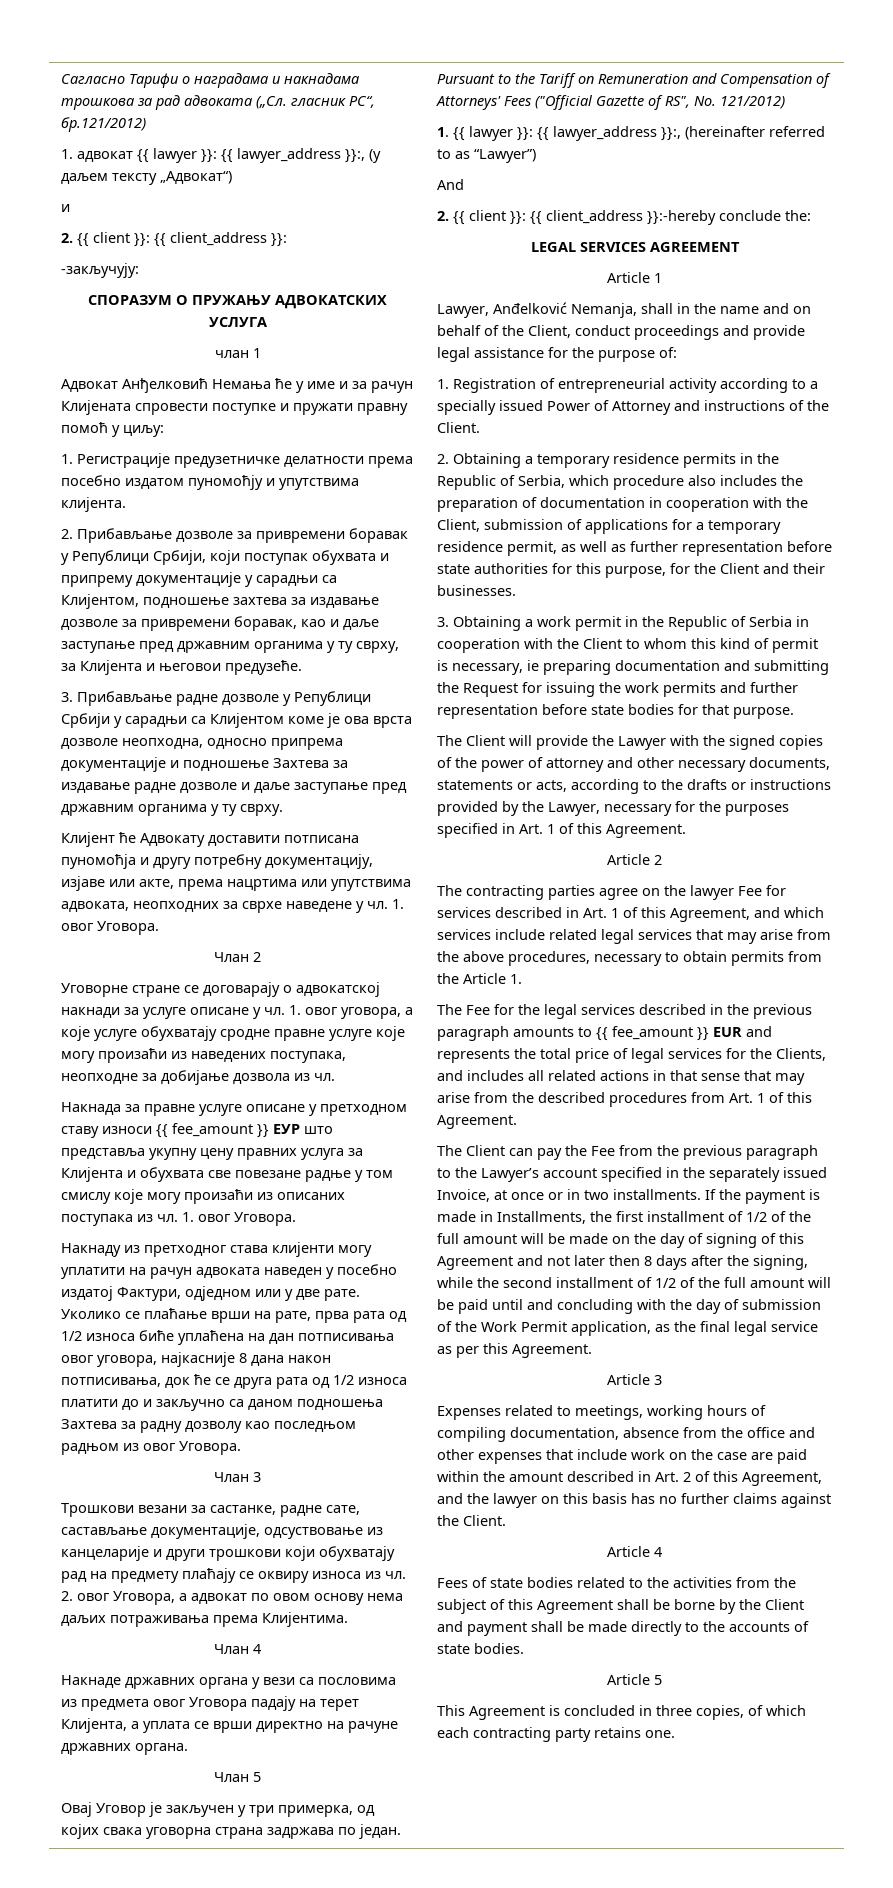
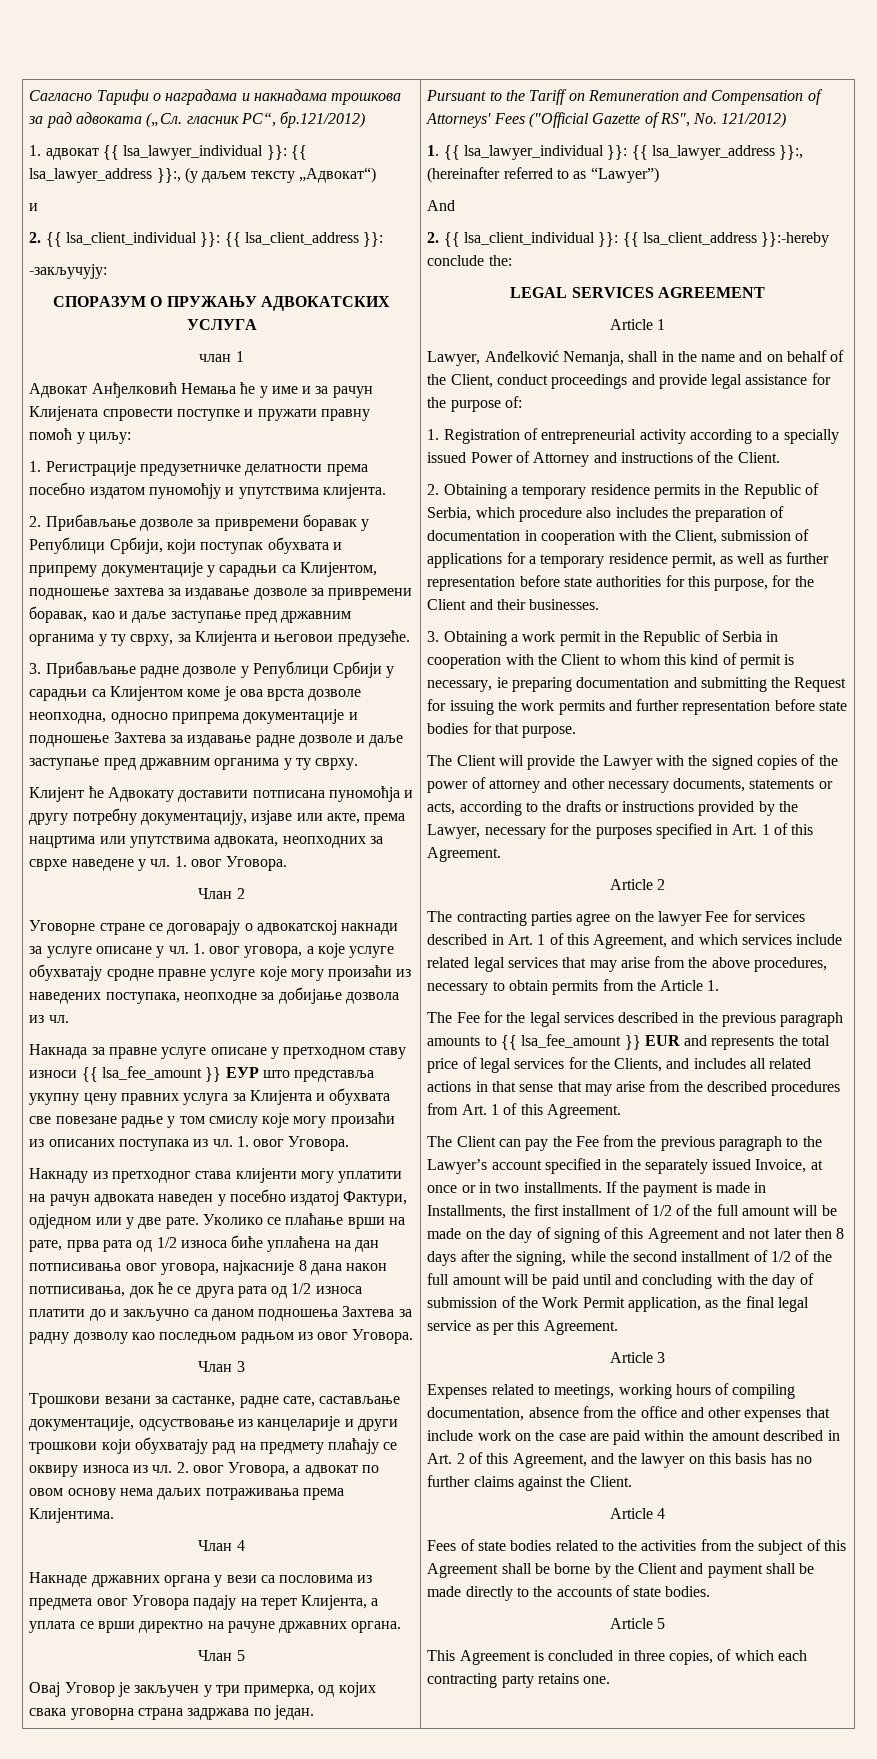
[152,148,341,163] lawyer }}: {{ lawyer_address -> [123,145,307,160] [29,168,153,183] lsa_lawyer_individual }}: {{ lsa_lawyer_address
[92,232,267,247] client }}: {{ client_address -> [65,232,359,247] lsa_client_individual }}: {{ lsa_client_address
[171,1123,253,1137] fee_amount -> [101,1066,202,1080] lsa_fee_amount
[468,126,657,141] lawyer }}: {{ lawyer_address -> [463,145,775,160] lsa_lawyer_individual }}: {{ lsa_lawyer_address
[468,210,643,225] client }}: {{ client_address -> [463,232,757,247] lsa_client_individual }}: {{ lsa_client_address
[611,1026,693,1040] fee_amount -> [521,1034,622,1048] lsa_fee_amount

